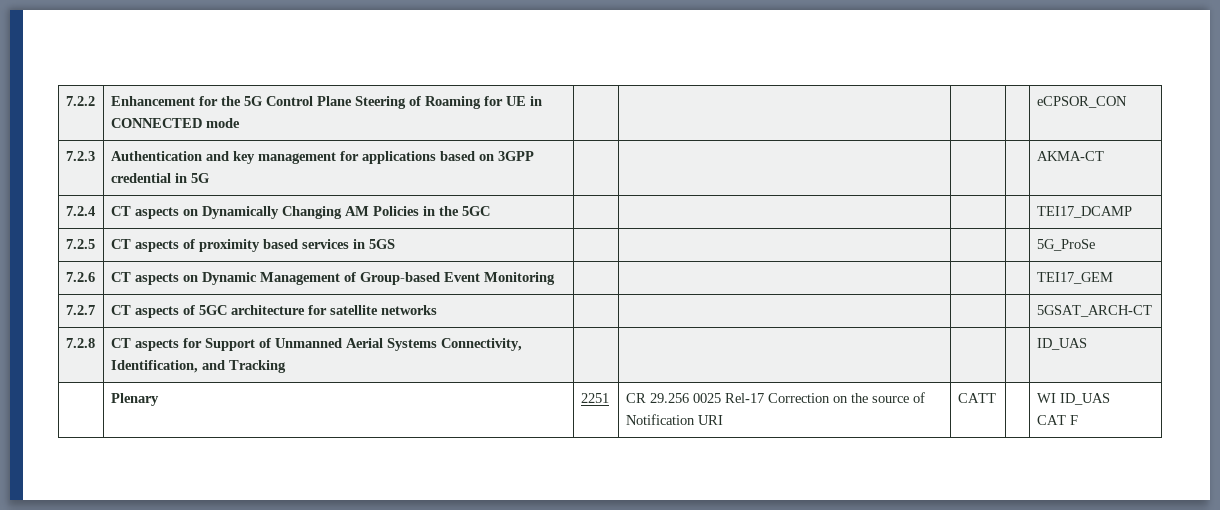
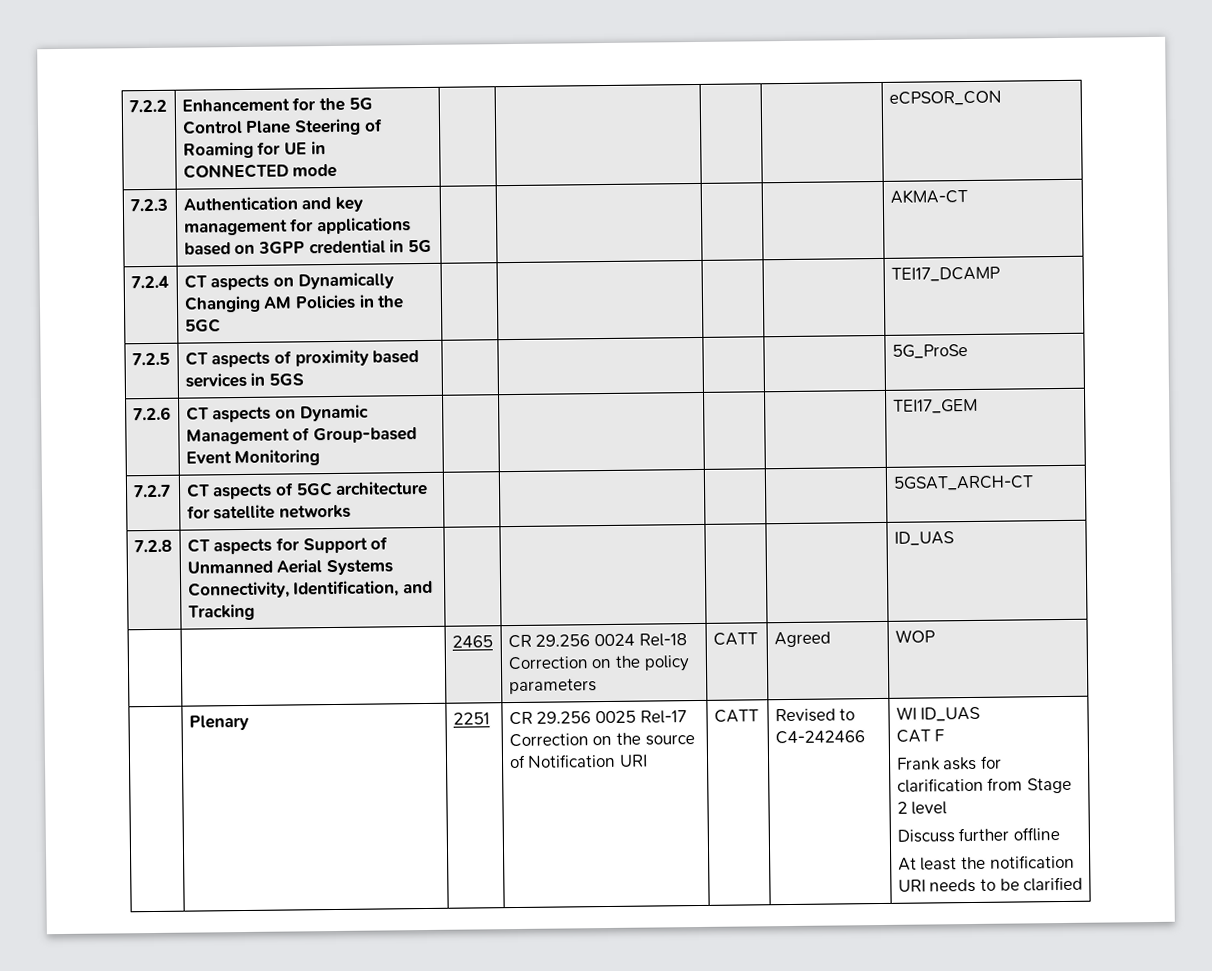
(1087, 344) none -> [451,635,493,648] [507,633,687,649] [507,655,690,672] [508,678,597,695] [712,632,758,646] [773,631,831,648] [894,629,935,643] // | | 2465 | CR 29.256 0024 Rel-18 Correction on the policy parameters | CATT | Agreed | WOP
(996, 398) none -> [774,708,856,723] [774,730,865,745] Revised to C4-242466
(1078, 420) none -> [896,755,1002,771] [896,777,1072,794] [896,801,948,815] [896,827,1060,843] [897,854,1075,871] [897,876,1084,893] // Frank asks for clarification from Stage 2 level // Discuss further offline // At least the notification URI needs to be clarified

